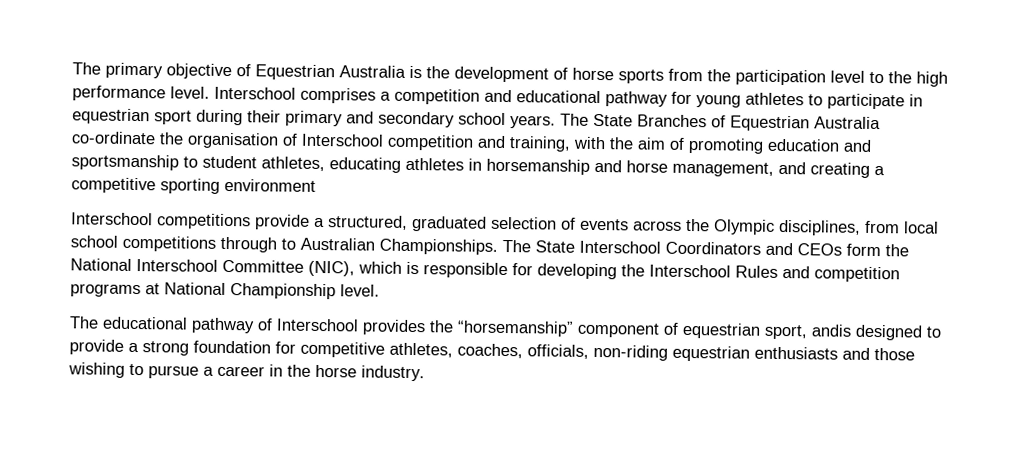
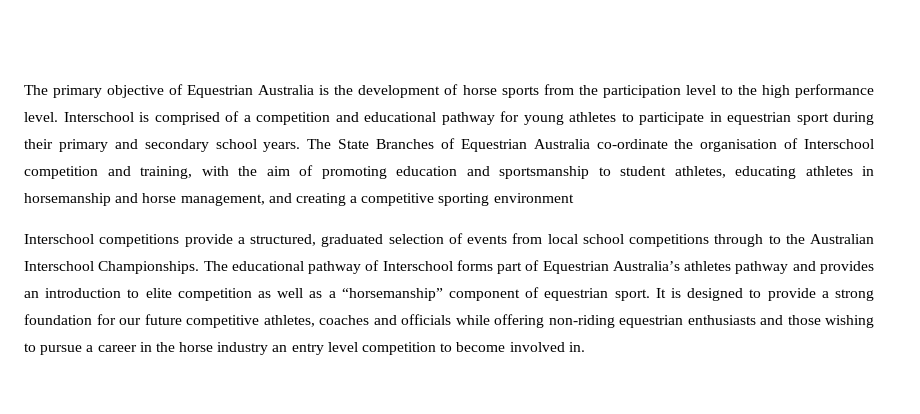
[300,87,376,104] comprises -> [139,111,239,125] is comprised of
[633,218,861,236] across the Olympic disciplines, -> (507, 239) none
[300,237,909,257] [70,258,900,283] [70,282,380,300] [69,316,454,336] Australian Championships. The State Interschool Coordinators and CEOs form the National Interschool Committee (NIC), which is responsible for developing the Interschool Rules and competition programs at National Championship level. // The educational pathway of Interschool provides the -> [785,234,874,244] [24,260,874,274] [24,288,336,301] the Australian Interschool Championships. The educational pathway of Interschool forms part of Equestrian Australia’s athletes pathway and provides an introduction to elite competition as well as a
[764,324,852,340] sport, andis -> [614,288,682,301] sport. It is
[300,341,589,359] competitive athletes, coaches, officials, -> [119,314,544,328] our future competitive athletes, coaches and officials while offering
[361,365,425,382] industry. -> [217,342,585,355] industry an entry level competition to become involved in.

